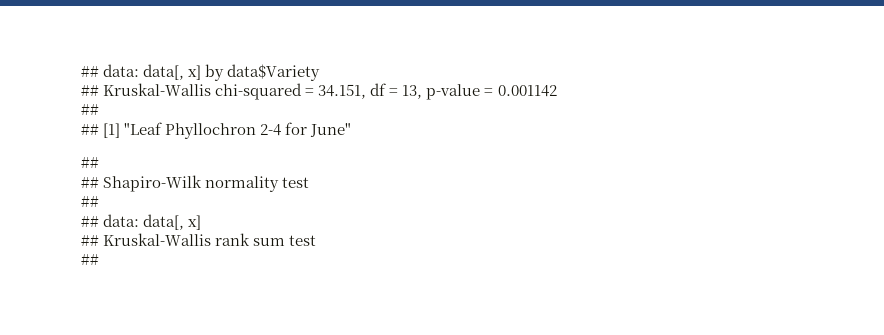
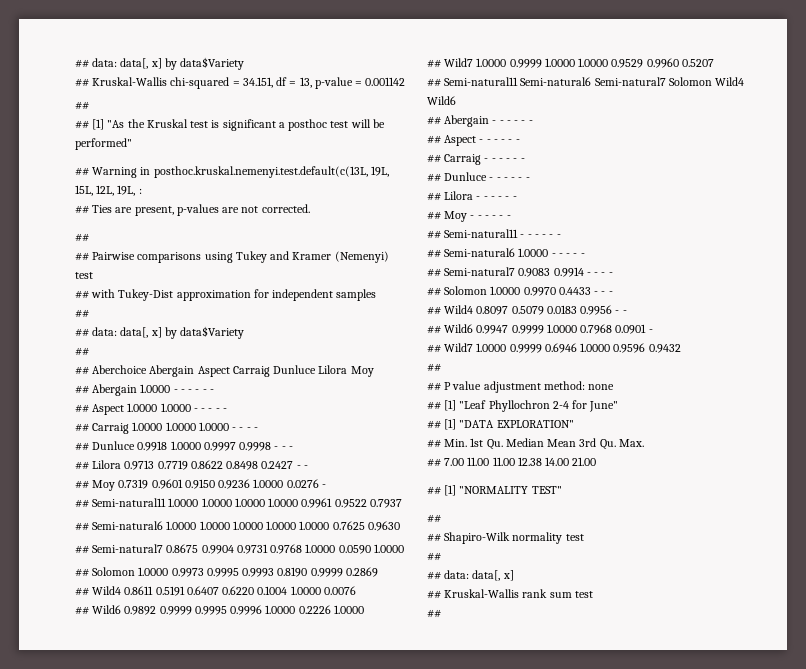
(99, 109) none -> [75,119,385,131] [75,138,132,150] [75,166,389,178] [75,185,142,196] [75,204,310,216] [75,233,89,242] [75,251,389,263] [75,272,93,279] [75,289,377,301] [75,309,89,318] [75,326,245,339] [75,347,89,356] [75,365,374,377] [75,384,214,396] [75,403,227,415] [75,422,258,434] [75,441,293,451] [75,460,308,470] [75,479,326,491] [75,498,402,508] [75,521,400,531] [75,544,404,554] [75,567,378,577] [75,586,356,596] [75,605,364,615] [427,58,714,68] [427,77,745,87] [427,96,456,105] [427,115,533,127] [427,135,520,146] [427,154,525,165] [427,172,530,182] [427,191,517,201] [427,211,511,222] [427,229,561,239] [427,248,585,258] [427,267,613,277] [427,286,613,296] [427,305,627,315] [427,324,653,334] [427,343,681,353] [427,363,441,372] [427,381,615,393] // ## [1] "As the Kruskal test is significant a posthoc test will be performed" // ## Warning in posthoc.kruskal.nemenyi.test.default(c(13L, 19L, 15L, 12L, 19L, : // ## Ties are present, p-values are not corrected. // ## // ## Pairwise comparisons using Tukey and Kramer (Nemenyi) test // ## with Tukey-Dist approximation for independent samples // ## // ## data: data[, x] by data$Variety // ## // ## Aberchoice Abergain Aspect Carraig Dunluce Lilora Moy // ## Abergain 1.0000 - - - - - - // ## Aspect 1.0000 1.0000 - - - - - // ## Carraig 1.0000 1.0000 1.0000 - - - - // ## Dunluce 0.9918 1.0000 0.9997 0.9998 - - - // ## Lilora 0.9713 0.7719 0.8622 0.8498 0.2427 - - // ## Moy 0.7319 0.9601 0.9150 0.9236 1.0000 0.0276 - // ## Semi-natural11 1.0000 1.0000 1.0000 1.0000 0.9961 0.9522 0.7937 // ## Semi-natural6 1.0000 1.0000 1.0000 1.0000 1.0000 0.7625 0.9630 // ## Semi-natural7 0.8675 0.9904 0.9731 0.9768 1.0000 0.0590 1.0000 // ## Solomon 1.0000 0.9973 0.9995 0.9993 0.8190 0.9999 0.2869 // ## Wild4 0.8611 0.5191 0.6407 0.6220 0.1004 1.0000 0.0076 // ## Wild6 0.9892 0.9999 0.9995 0.9996 1.0000 0.2226 1.0000 // ## Wild7 1.0000 0.9999 1.0000 1.0000 0.9529 0.9960 0.5207 // ## Semi-natural11 Semi-natural6 Semi-natural7 Solomon Wild4 Wild6 // ## Abergain - - - - - - // ## Aspect - - - - - - // ## Carraig - - - - - - // ## Dunluce - - - - - - // ## Lilora - - - - - - // ## Moy - - - - - - // ## Semi-natural11 - - - - - - // ## Semi-natural6 1.0000 - - - - - // ## Semi-natural7 0.9083 0.9914 - - - - // ## Solomon 1.0000 0.9970 0.4433 - - - // ## Wild4 0.8097 0.5079 0.0183 0.9956 - - // ## Wild6 0.9947 0.9999 1.0000 0.7968 0.0901 - // ## Wild7 1.0000 0.9999 0.6946 1.0000 0.9596 0.9432 // ## // ## P value adjustment method: none
(352, 130) none -> [427,419,574,430] [427,438,644,450] [427,457,597,467] [427,485,562,496] // ## [1] "DATA EXPLORATION" // ## Min. 1st Qu. Median Mean 3rd Qu. Max. // ## 7.00 11.00 11.00 12.38 14.00 21.00 // ## [1] "NORMALITY TEST"

